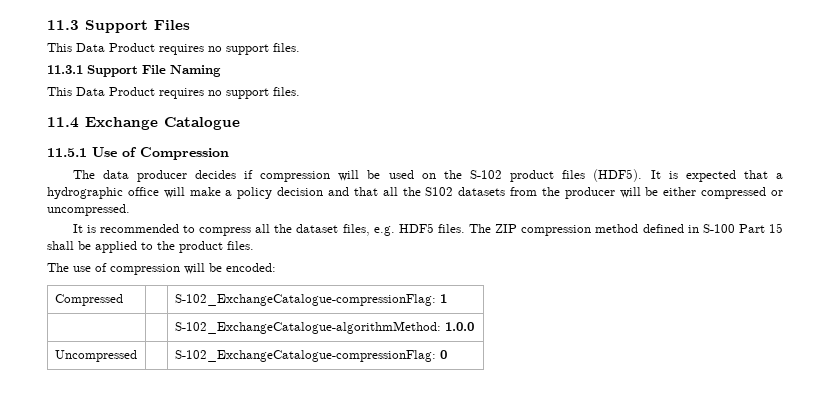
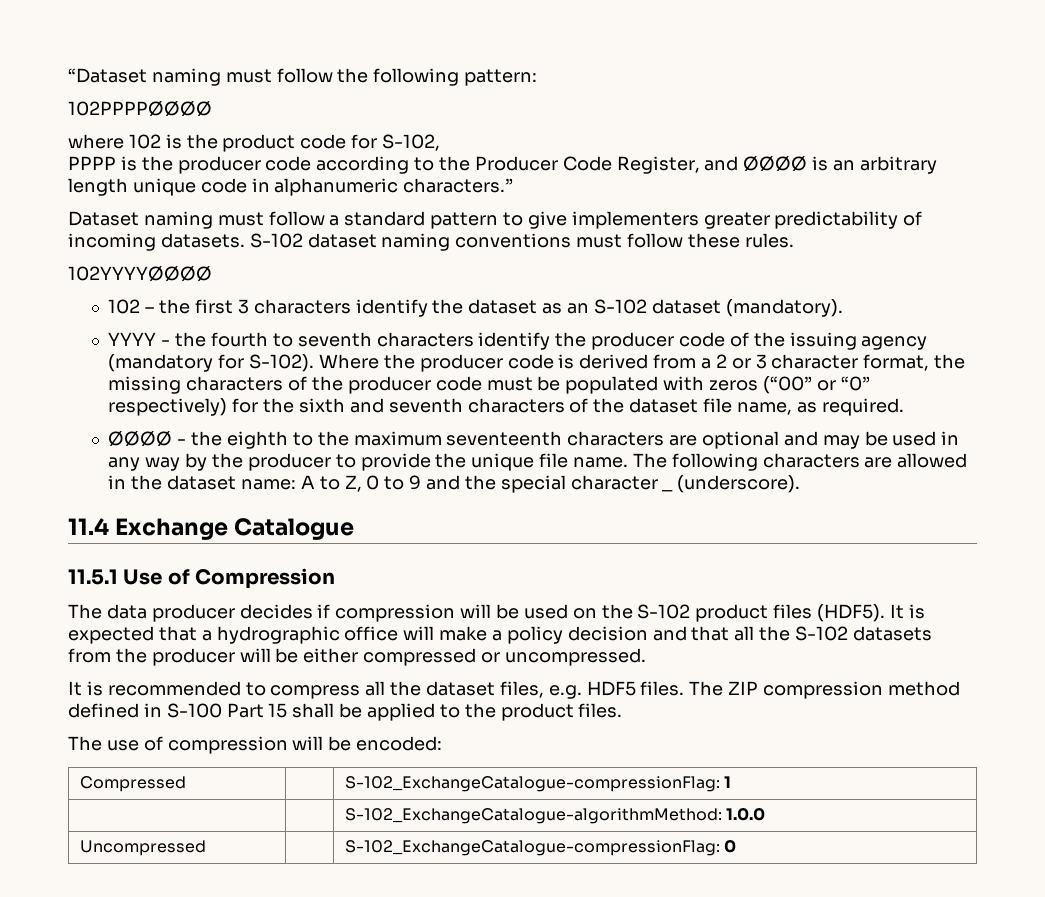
[47,20,190,33] [47,43,300,55] [47,65,221,77] [47,87,300,99] 11.3 Support Files // This Data Product requires no support files. // 11.3.1 Support File Naming // This Data Product requires no support files. -> [68,68,538,86] [68,101,212,116] [68,134,441,152] [68,156,937,174] [68,178,514,196] [68,211,923,229] [68,233,794,251] [68,266,212,281] [108,299,843,317] [108,332,928,350] [108,354,966,372] [108,376,870,394] [108,398,904,416] [108,431,960,449] [108,453,968,471] [108,475,801,493] “Dataset naming must follow the following pattern: // 102PPPPØØØØ // where 102 is the product code for S-102, // PPPP is the producer code according to the Producer Code Register, and ØØØØ is an arbitrary length unique code in alphanumeric characters.” // Dataset naming must follow a standard pattern to give implementers greater predictability of incoming datasets. S-102 dataset naming conventions must follow these rules. // 102YYYYØØØØ // 102 – the first 3 characters identify the dataset as an S-102 dataset (mandatory). // YYYY - the fourth to seventh characters identify the producer code of the issuing agency (mandatory for S-102). Where the producer code is derived from a 2 or 3 character format, the missing characters of the producer code must be populated with zeros (“00” or “0” respectively) for the sixth and seventh characters of the dataset file name, as required. // ØØØØ - the eighth to the maximum seventeenth characters are optional and may be used in any way by the producer to provide the unique file name. The following characters are allowed in the dataset name: A to Z, 0 to 9 and the special character _ (underscore).
[425,187,454,196] S102 -> [795,626,849,641] S-102

